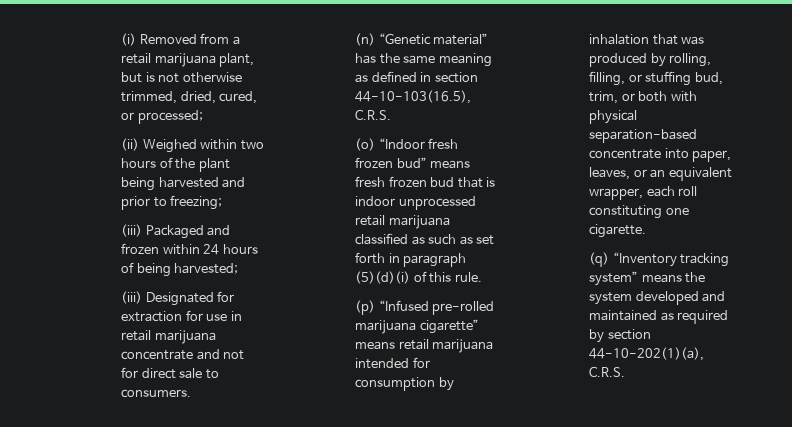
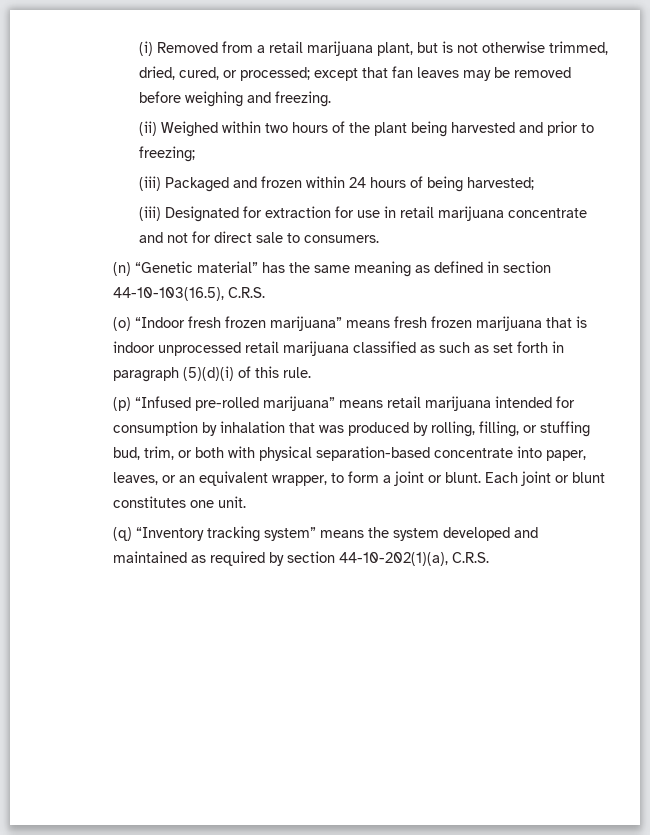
(203, 117) none -> [313,66,571,81] [138,91,331,107] except that fan leaves may be removed before weighing and freezing.
[396,157,427,168] bud” -> [270,316,343,331] marijuana”
[430,177,455,187] bud -> [476,316,543,331] marijuana
[355,319,479,334] marijuana cigarette” -> [263,396,336,411] marijuana”
[646,186,698,197] [589,205,689,219] [589,224,647,238] each roll constituting one cigarette. -> [331,471,606,486] [113,496,247,508] to form a joint or blunt. Each joint or blunt constitutes one unit.

